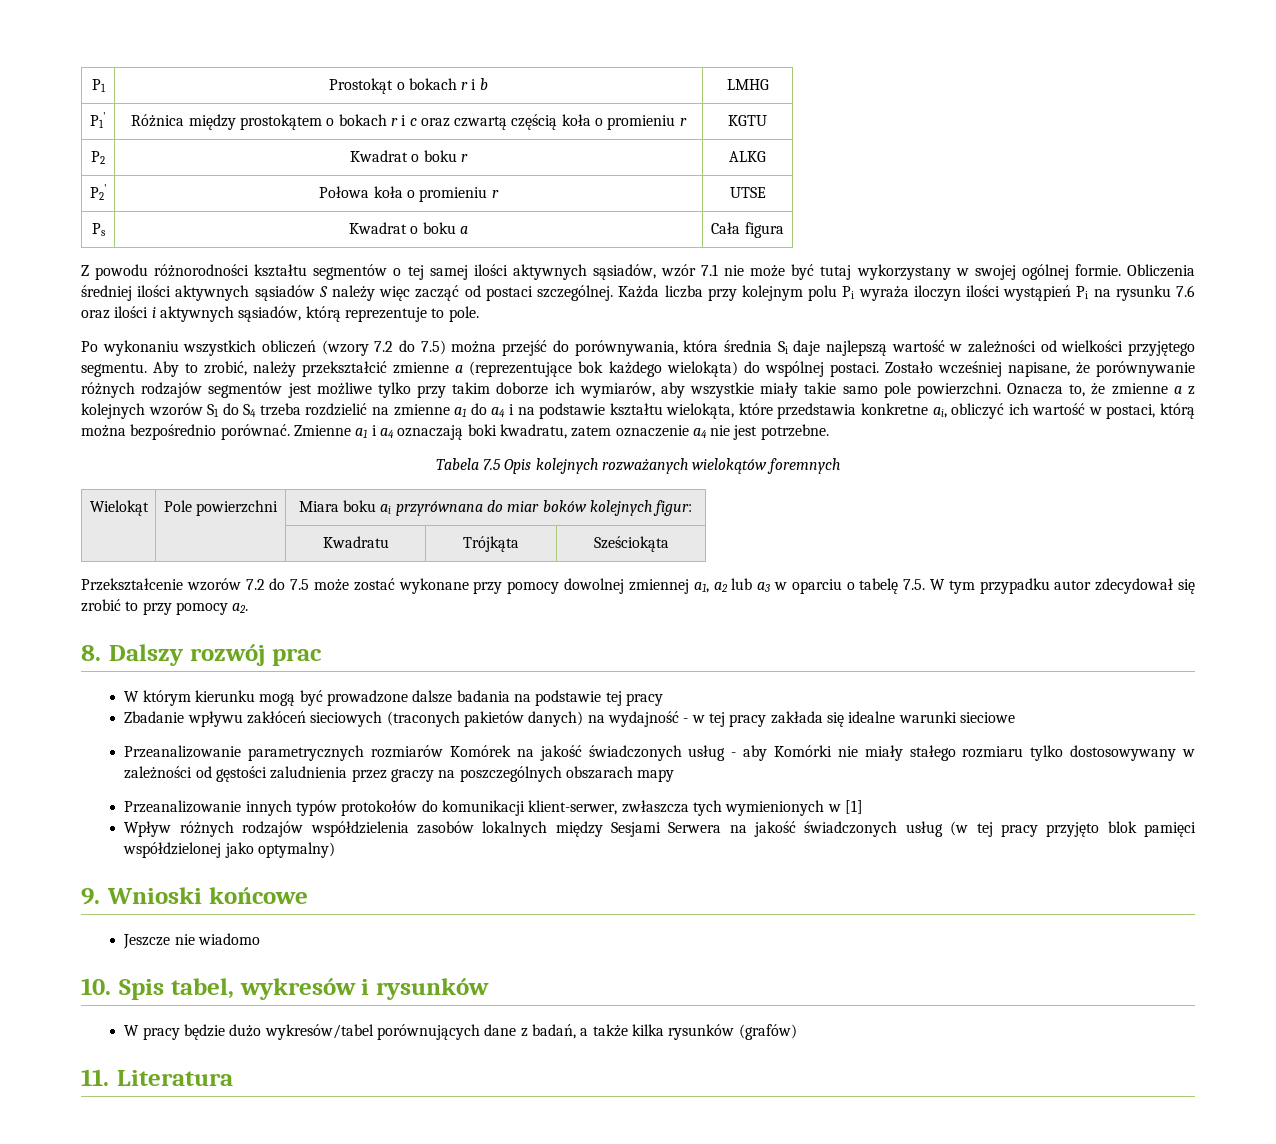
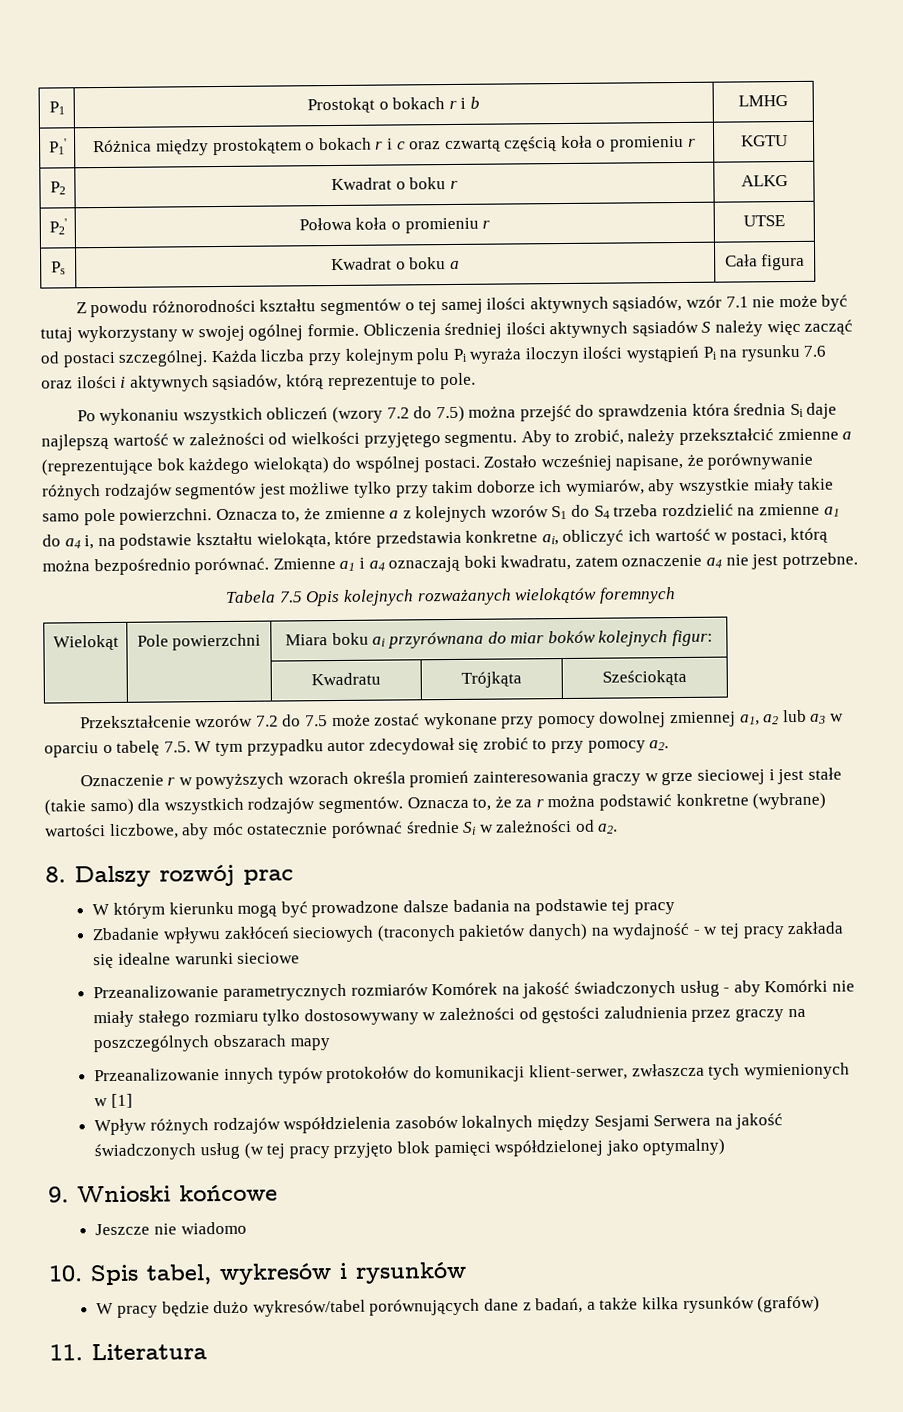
[574,340,678,356] porównywania, -> [598,403,689,421] sprawdzenia
[508,404,514,415] i -> [84,535,95,550] i,
(249, 608) none -> [79,767,842,790] [44,792,827,816] [45,819,619,840] // Oznaczenie r w powyższych wzorach określa promień zainteresowania graczy w grze sieciowej i jest stałe (takie samo) dla wszystkich rodzajów segmentów. Oznacza to, że za r można podstawić konkretne (wybrane) wartości liczbowe, aby móc ostatecznie porównać średnie Si w zależności od a2.

